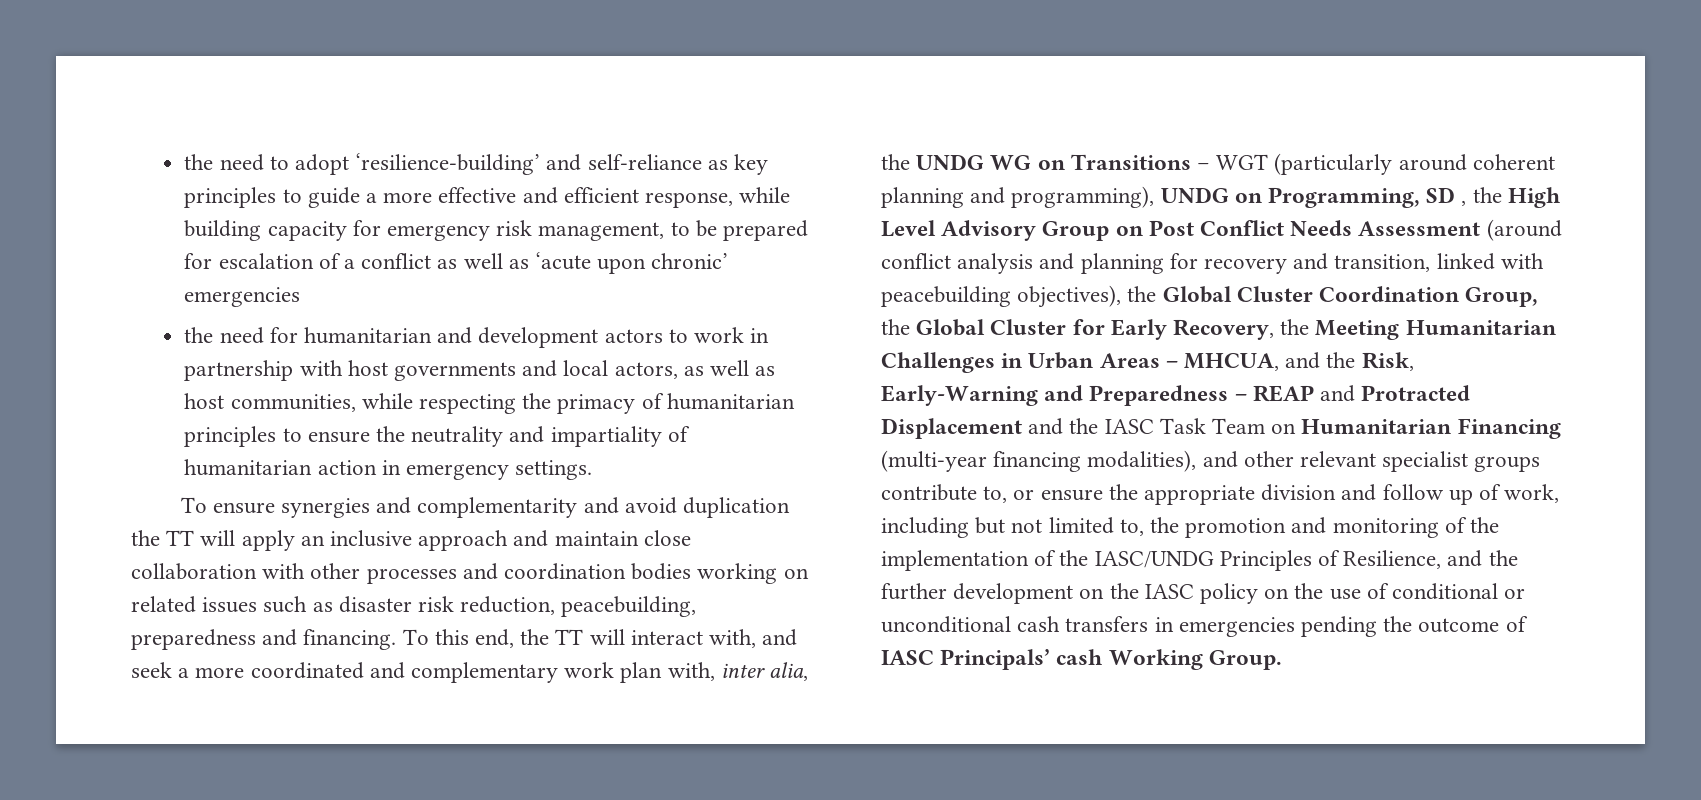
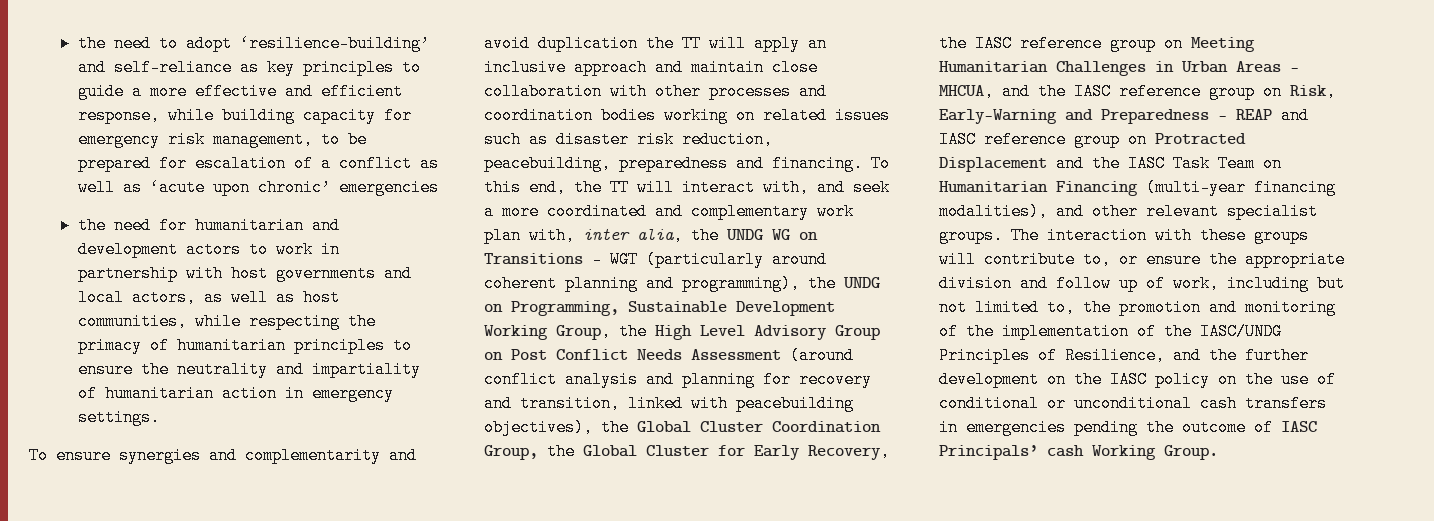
(1155, 197) none -> [808,275,836,292] the
[1426,187,1467,206] SD , -> [628,301,835,316] [484,323,611,340] Sustainable Development Working Group,
(1310, 327) none -> [975,35,1183,52] IASC reference group on
(1356, 360) none -> [1074,83,1282,100] IASC reference group on
(1356, 393) none -> [939,131,1147,148] IASC reference group on
[1474,456,1541,472] groups -> [939,227,1309,244] [939,251,976,268] groups. The interaction with these groups will

